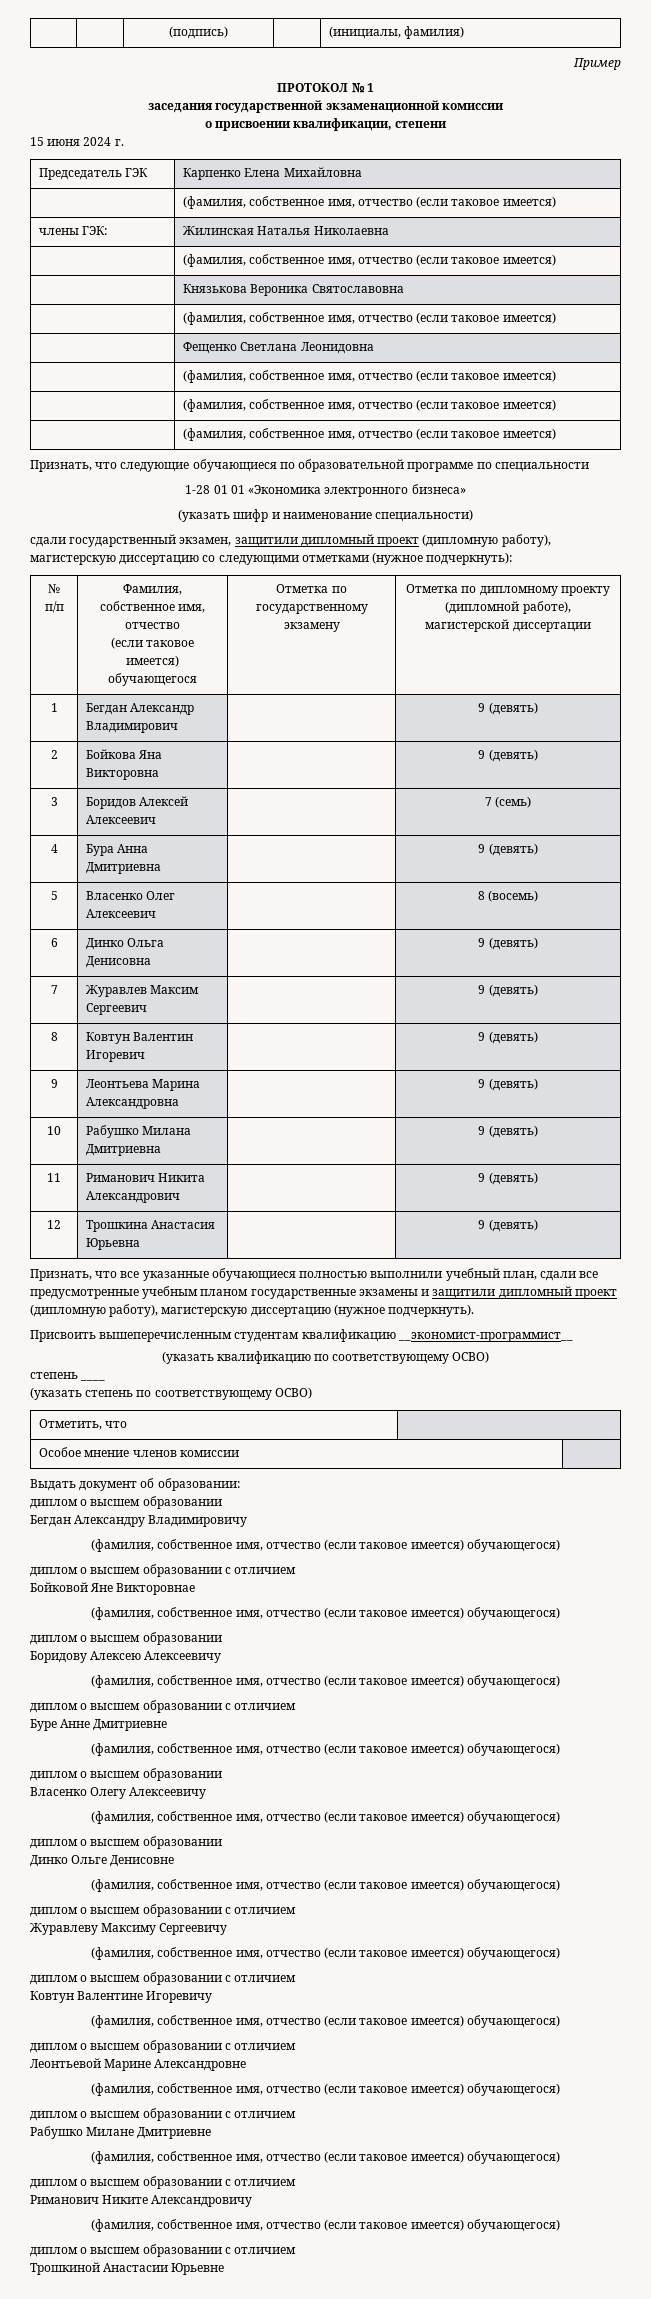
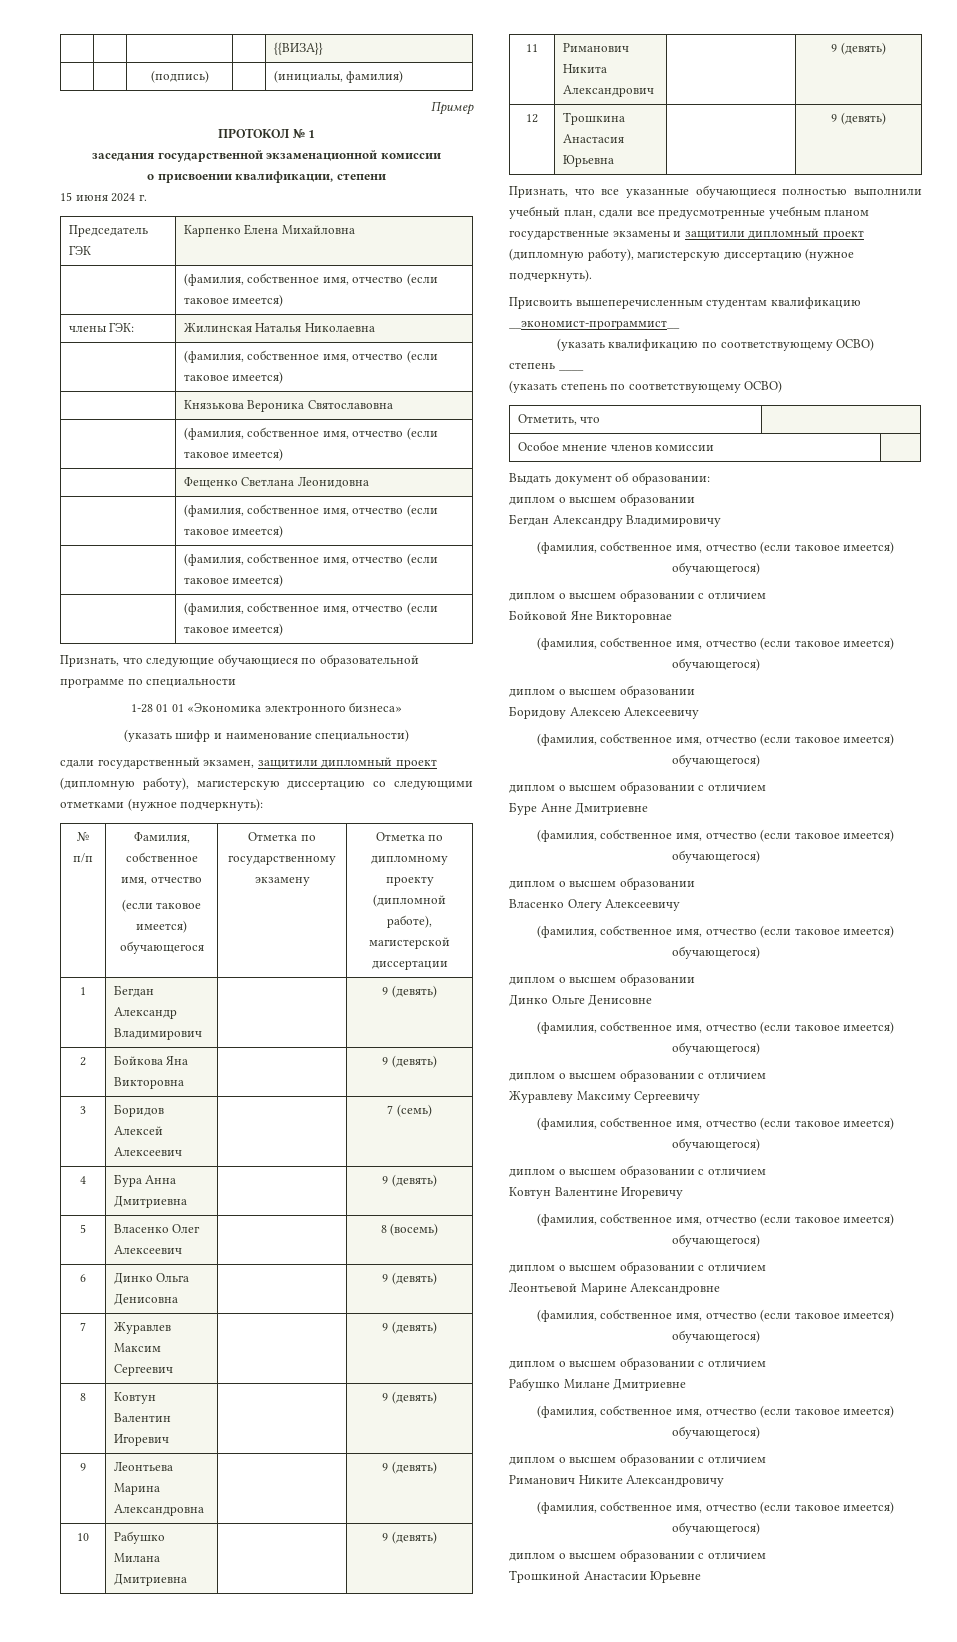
(169, 32) | | -> [273,42,323,55] | | | | {{ВИЗА}} // | |

